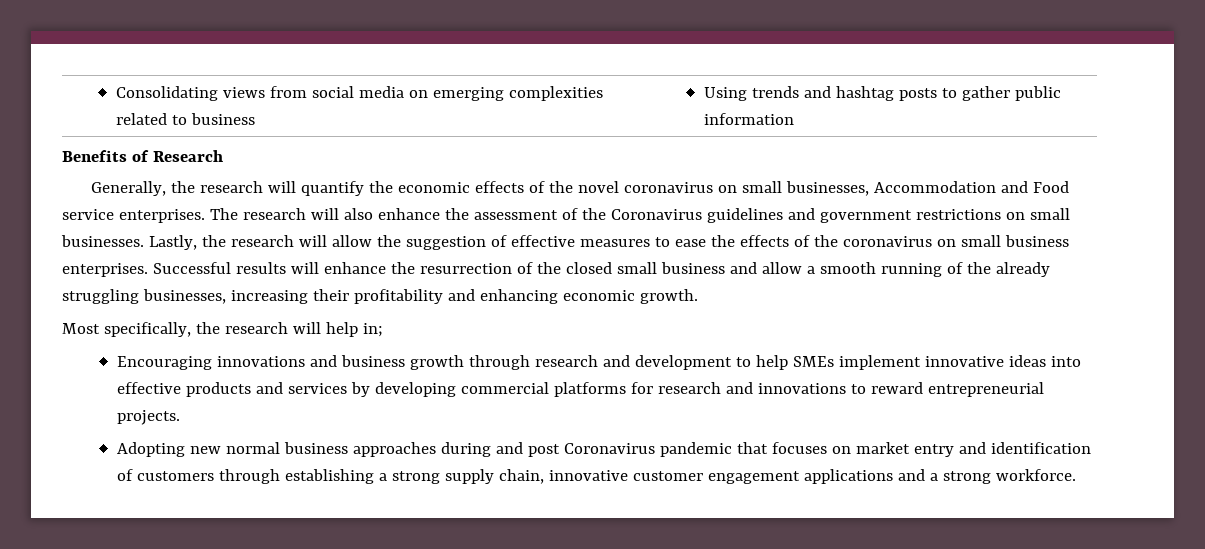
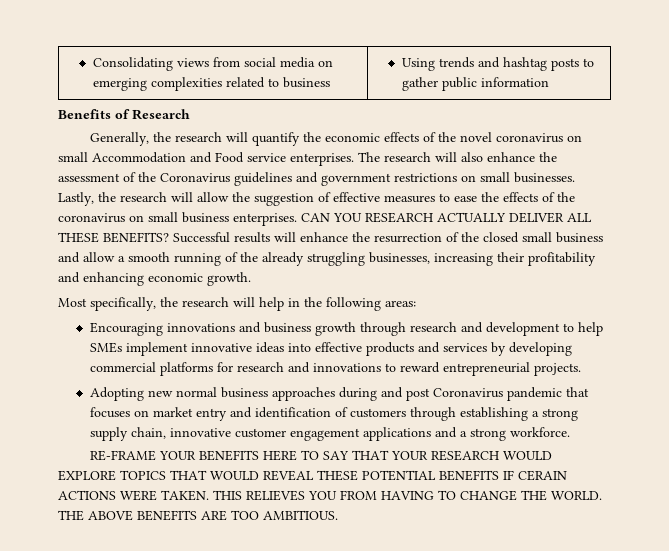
[785,181,869,196] businesses, -> (88, 157) none
(148, 270) none -> [301,212,592,223] [58,232,169,243] CAN YOU RESEARCH ACTUALLY DELIVER ALL THESE BENEFITS?
[362,323,383,337] in; -> [288,297,416,311] in the following areas:
(1076, 475) none -> [89,450,552,461] [58,470,567,481] [58,490,602,501] [58,510,338,521] // RE-FRAME YOUR BENEFITS HERE TO SAY THAT YOUR RESEARCH WOULD EXPLORE TOPICS THAT WOULD REVEAL THESE POTENTIAL BENEFITS IF CERAIN ACTIONS WERE TAKEN. THIS RELIEVES YOU FROM HAVING TO CHANGE THE WORLD. THE ABOVE BENEFITS ARE TOO AMBITIOUS.

